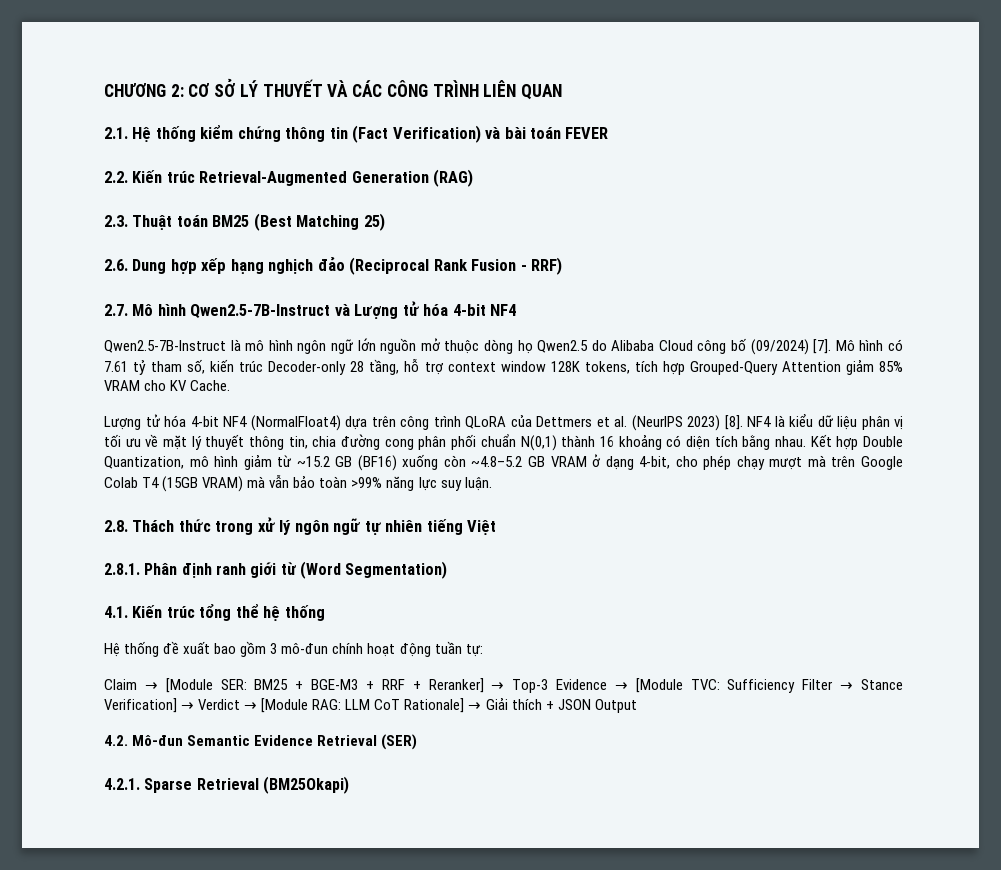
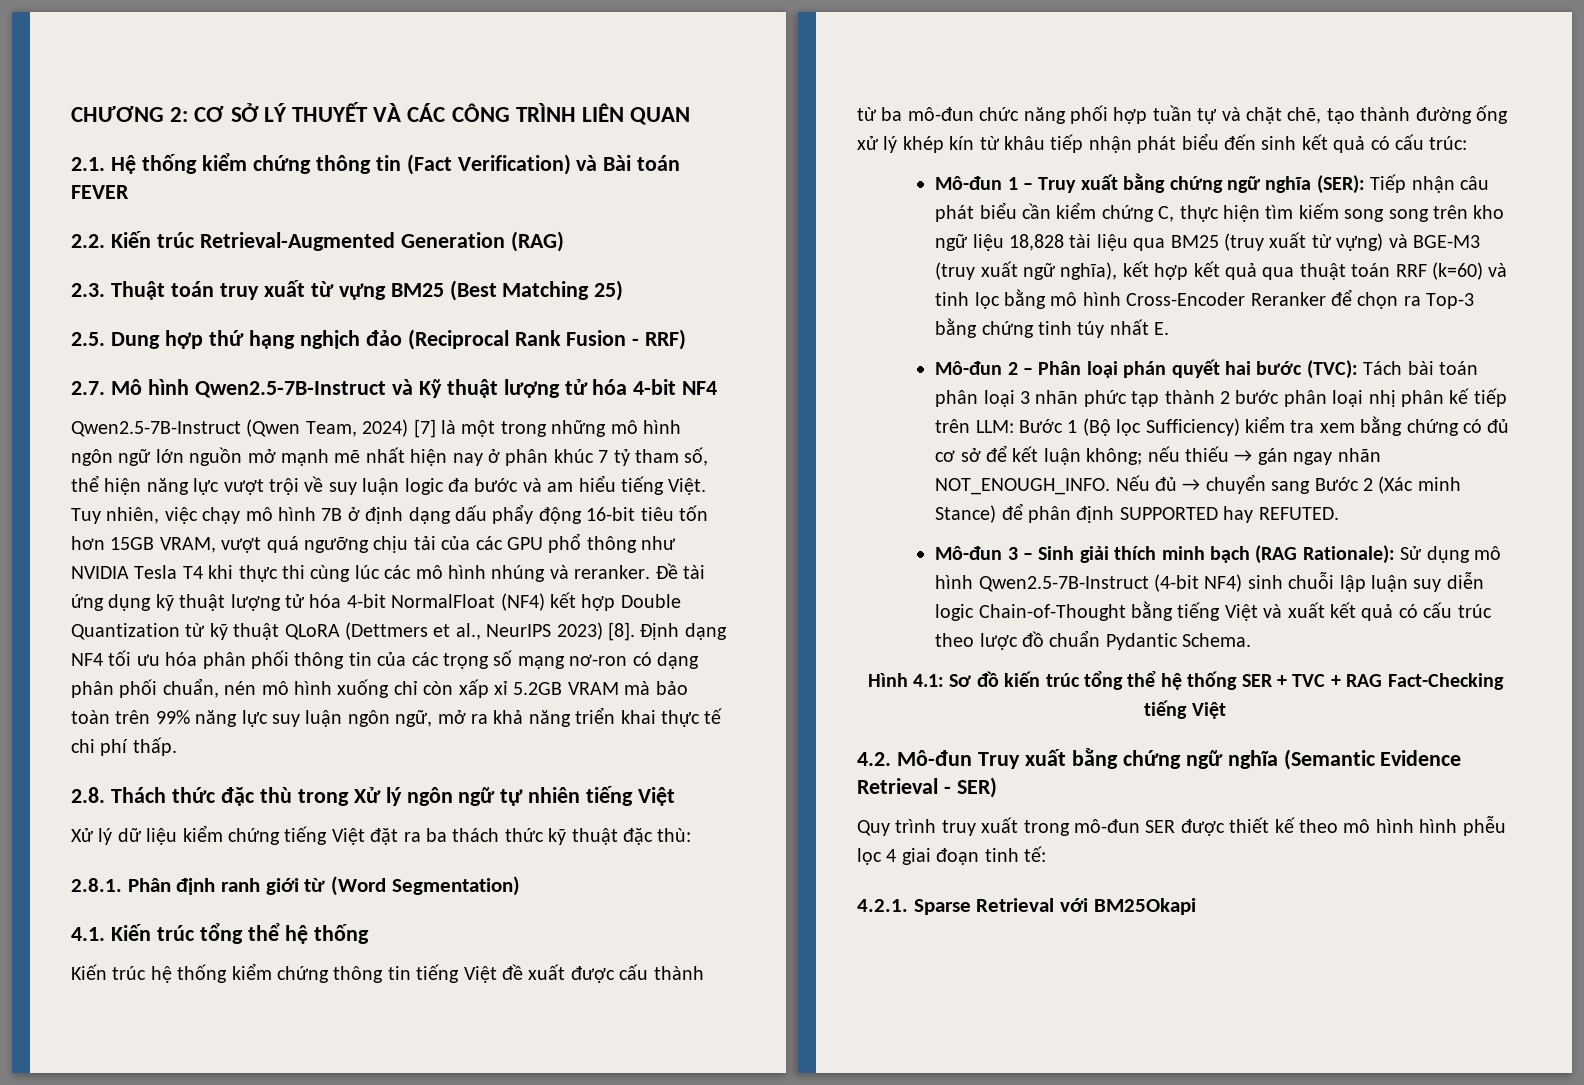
[504,127,526,139] bài -> [603,155,632,171] Bài
(208, 221) none -> [219,280,386,300] truy xuất từ vựng
[104,259,128,271] 2.6. -> [71,332,105,346] 2.5.
[201,258,227,274] xếp -> [208,330,244,346] thứ
[354,304,399,319] Lượng -> [418,379,560,398] Kỹ thuật lượng
[230,339,241,351] là -> [246,419,607,438] (Qwen Team, 2024) [7] là một trong những
[444,338,903,355] [104,358,903,375] [104,380,231,391] [104,414,903,431] [104,434,903,451] [104,454,903,471] [104,474,492,492] thuộc dòng họ Qwen2.5 do Alibaba Cloud công bố (09/2024) [7]. Mô hình có 7.61 tỷ tham số, kiến trúc Decoder-only 28 tầng, hỗ trợ context window 128K tokens, tích hợp Grouped-Query Attention giảm 85% VRAM cho KV Cache. // Lượng tử hóa 4-bit NF4 (NormalFloat4) dựa trên công trình QLoRA của Dettmers et al. (NeurIPS 2023) [8]. NF4 là kiểu dữ liệu phân vị tối ưu về mặt lý thuyết thông tin, chia đường cong phân phối chuẩn N(0,1) thành 16 khoảng có diện tích bằng nhau. Kết hợp Double Quantization, mô hình giảm từ ~15.2 GB (BF16) xuống còn ~4.8–5.2 GB VRAM ở dạng 4-bit, cho phép chạy mượt mà trên Google Colab T4 (15GB VRAM) mà vẫn bảo toàn >99% năng lực suy luận. -> [281,447,709,466] [71,475,707,495] [71,504,708,524] [71,533,677,553] [71,563,705,582] [71,592,681,611] [71,622,727,641] [71,650,699,669] [71,678,688,698] [71,707,723,727] [71,737,177,756] mạnh mẽ nhất hiện nay ở phân khúc 7 tỷ tham số, thể hiện năng lực vượt trội về suy luận logic đa bước và am hiểu tiếng Việt. Tuy nhiên, việc chạy mô hình 7B ở định dạng dấu phẩy động 16-bit tiêu tốn hơn 15GB VRAM, vượt quá ngưỡng chịu tải của các GPU phổ thông như NVIDIA Tesla T4 khi thực thi cùng lúc các mô hình nhúng và reranker. Đề tài ứng dụng kỹ thuật lượng tử hóa 4-bit NormalFloat (NF4) kết hợp Double Quantization từ kỹ thuật QLoRA (Dettmers et al., NeurIPS 2023) [8]. Định dạng NF4 tối ưu hóa phân phối thông tin của các trọng số mạng nơ-ron có dạng phân phối chuẩn, nén mô hình xuống chỉ còn xấp xỉ 5.2GB VRAM mà bảo toàn trên 99% năng lực suy luận ngôn ngữ, mở ra khả năng triển khai thực tế chi phí thấp.
[215,517,275,535] trong xử -> [220,787,381,806] đặc thù trong Xử
(497, 527) none -> [71,825,692,845] // Xử lý dữ liệu kiểm chứng tiếng Việt đặt ra ba thách thức kỹ thuật đặc thù:
[104,641,483,657] [104,678,904,693] [104,698,637,713] [104,734,418,750] Hệ thống đề xuất bao gồm 3 mô-đun chính hoạt động tuần tự: // Claim → [Module SER: BM25 + BGE-M3 + RRF + Reranker] → Top-3 Evidence → [Module TVC: Sufficiency Filter → Stance Verification] → Verdict → [Module RAG: LLM CoT Rationale] → Giải thích + JSON Output // 4.2. Mô-đun Semantic Evidence Retrieval (SER) -> [71,963,704,983] [857,105,1508,124] [857,133,1468,153] [935,173,1489,194] [935,202,1505,222] [935,232,1480,251] [935,261,1508,280] [935,289,1475,309] [935,318,1170,338] [935,359,1478,379] [935,388,1507,407] [935,416,1510,436] [935,445,1381,465] [935,474,1461,495] [935,503,1339,523] [935,545,1501,564] [935,572,1484,592] [935,601,1492,621] [935,630,1252,650] [867,671,1504,690] [1144,700,1226,719] [857,748,1462,770] [857,777,997,798] [857,816,1506,836] [857,846,1046,865] Kiến trúc hệ thống kiểm chứng thông tin tiếng Việt đề xuất được cấu thành từ ba mô-đun chức năng phối hợp tuần tự và chặt chẽ, tạo thành đường ống xử lý khép kín từ khâu tiếp nhận phát biểu đến sinh kết quả có cấu trúc: // Mô-đun 1 – Truy xuất bằng chứng ngữ nghĩa (SER): Tiếp nhận câu phát biểu cần kiểm chứng C, thực hiện tìm kiếm song song trên kho ngữ liệu 18,828 tài liệu qua BM25 (truy xuất từ vựng) và BGE-M3 (truy xuất ngữ nghĩa), kết hợp kết quả qua thuật toán RRF (k=60) và tinh lọc bằng mô hình Cross-Encoder Reranker để chọn ra Top-3 bằng chứng tinh túy nhất E. // Mô-đun 2 – Phân loại phán quyết hai bước (TVC): Tách bài toán phân loại 3 nhãn phức tạp thành 2 bước phân loại nhị phân kế tiếp trên LLM: Bước 1 (Bộ lọc Sufficiency) kiểm tra xem bằng chứng có đủ cơ sở để kết luận không; nếu thiếu → gán ngay nhãn NOT_ENOUGH_INFO. Nếu đủ → chuyển sang Bước 2 (Xác minh Stance) để phân định SUPPORTED hay REFUTED. // Mô-đun 3 – Sinh giải thích minh bạch (RAG Rationale): Sử dụng mô hình Qwen2.5-7B-Instruct (4-bit NF4) sinh chuỗi lập luận suy diễn logic Chain-of-Thought bằng tiếng Việt và xuất kết quả có cấu trúc theo lược đồ chuẩn Pydantic Schema. // Hình 4.1: Sơ đồ kiến trúc tổng thể hệ thống SER + TVC + RAG Fact-Checking tiếng Việt // 4.2. Mô-đun Truy xuất bằng chứng ngữ nghĩa (Semantic Evidence Retrieval - SER) // Quy trình truy xuất trong mô-đun SER được thiết kế theo mô hình hình phễu lọc 4 giai đoạn tinh tế:
[262,776,349,794] (BM25Okapi) -> [1060,898,1196,915] với BM25Okapi

